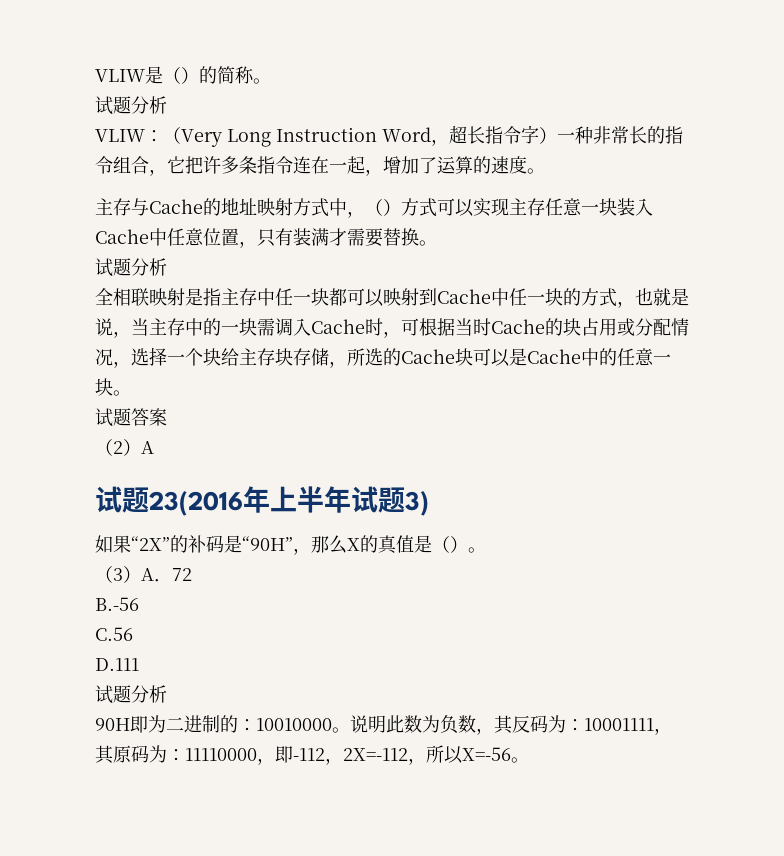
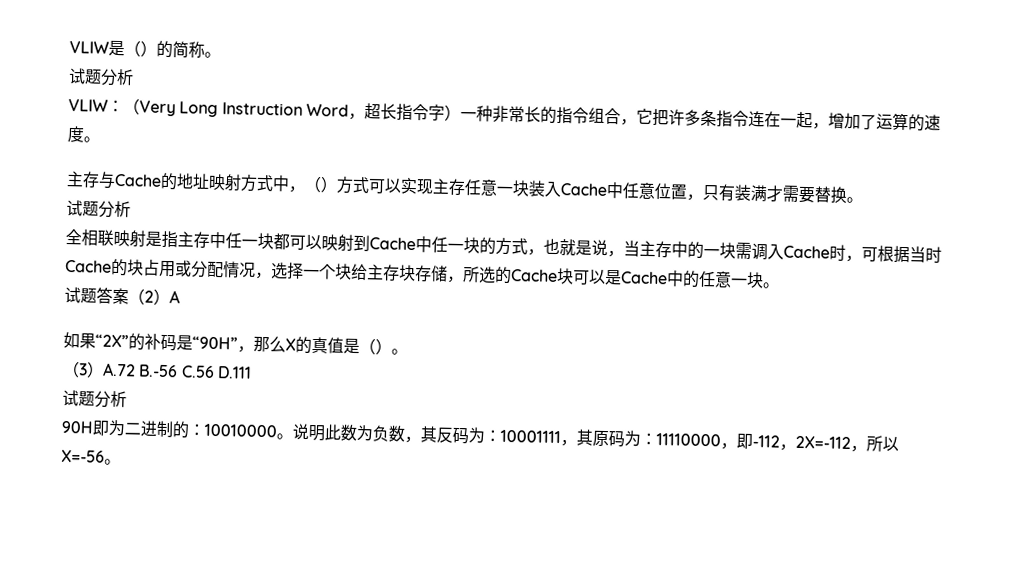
(167, 417) // -> (129, 296) none
[95,486,429,516] // 试题23(2016年上半年试题3) -> (180, 297) none
[141,568,192,582] A．72 // -> [102,362,136,377] A.72
(139, 604) // -> (179, 371) none
(133, 634) // -> (215, 371) none

